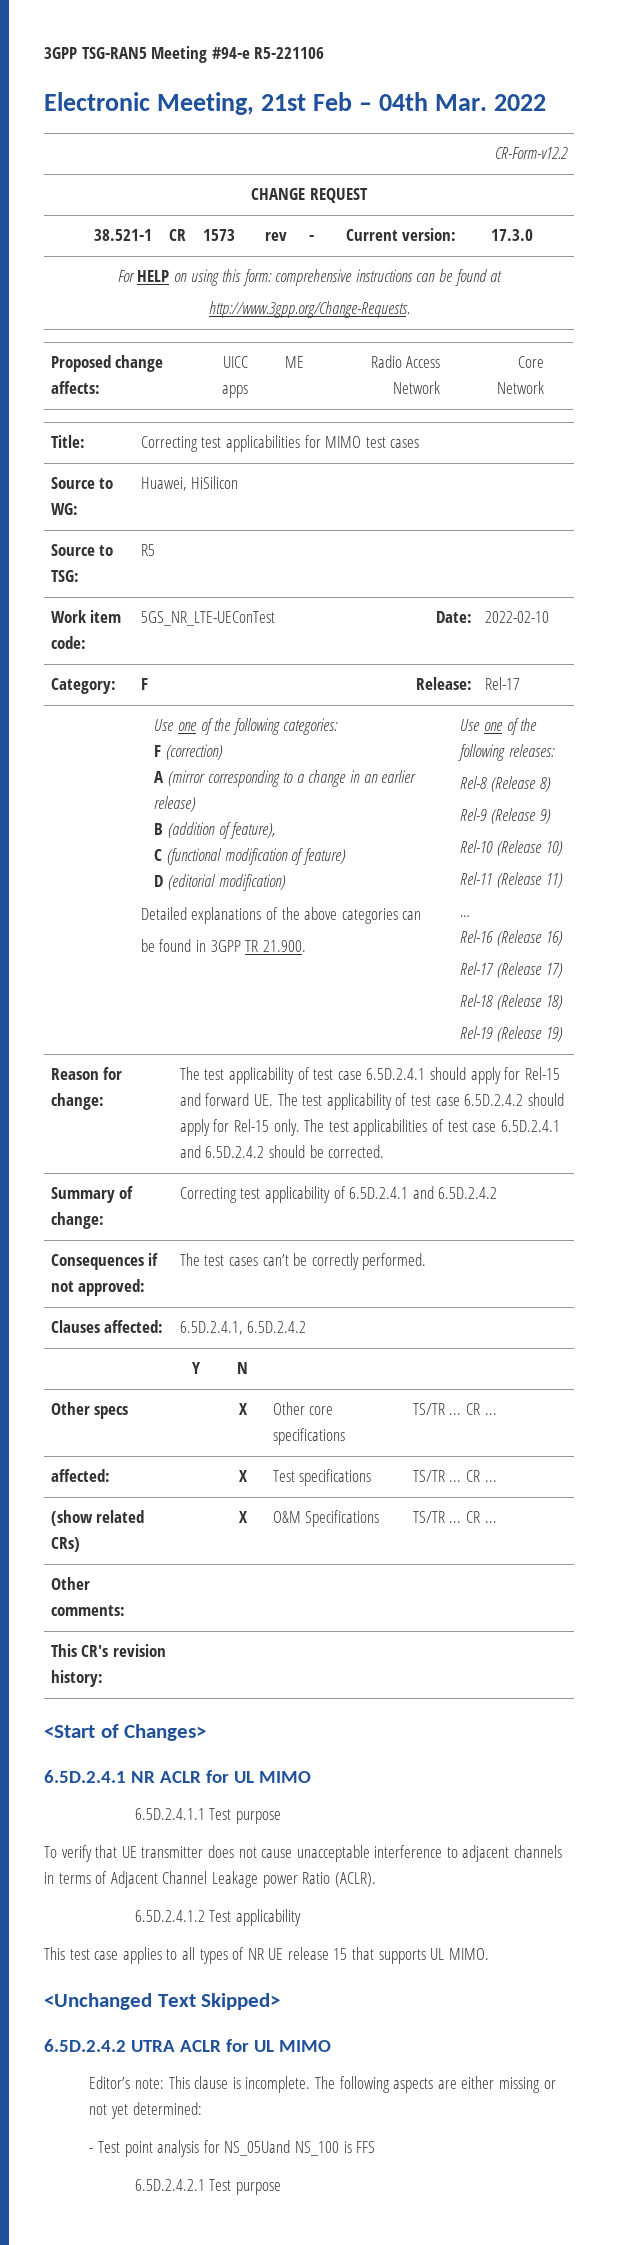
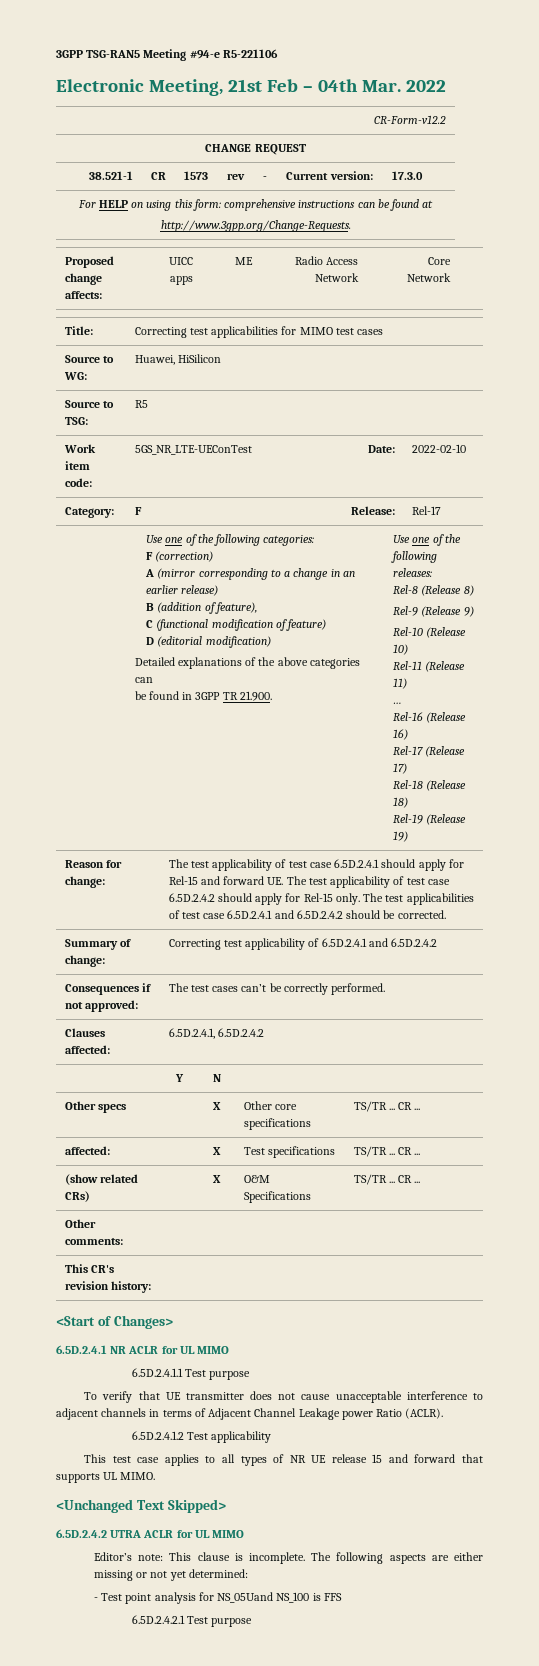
(348, 1954) none -> [388,1454,456,1463] and forward

